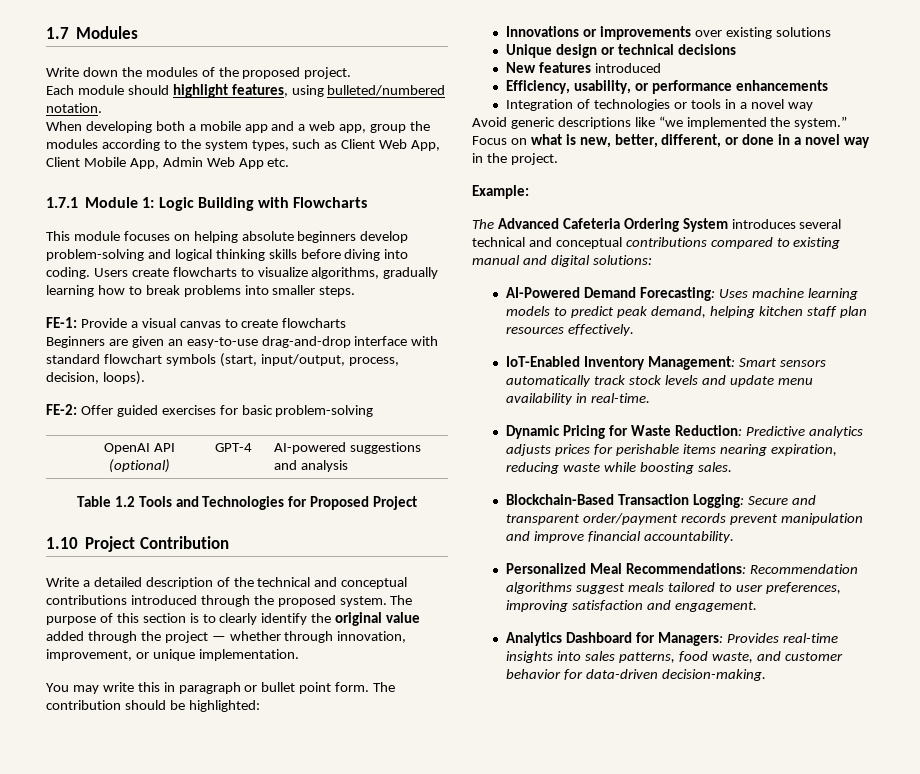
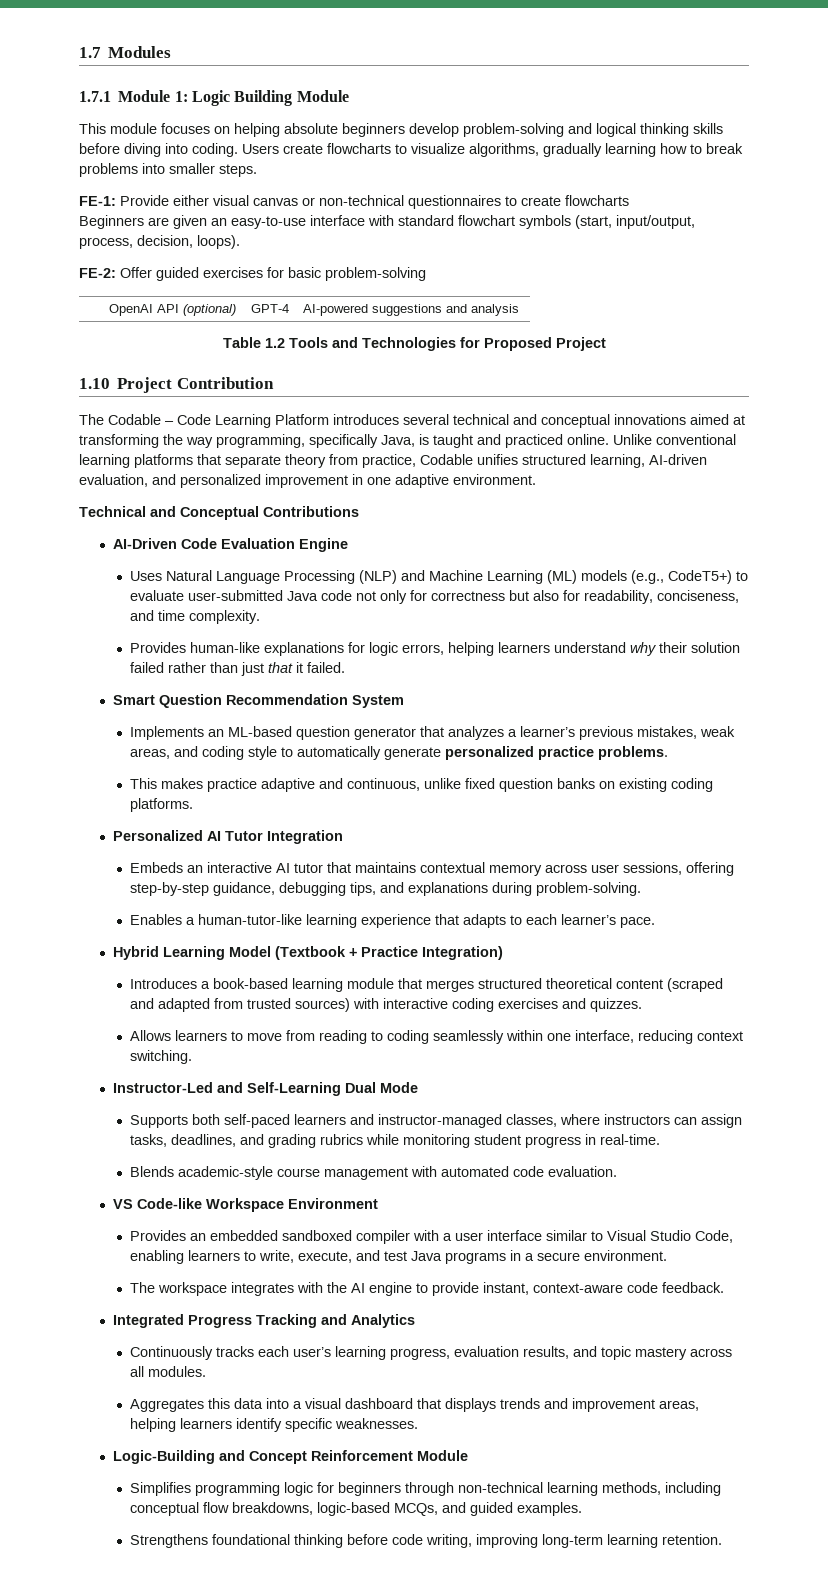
[46,67,352,79] [46,84,446,98] [46,103,102,113] [46,121,431,133] [46,139,441,151] [46,157,290,169] // Write down the modules of the proposed project. // Each module should highlight features, using bulleted/numbered notation. // When developing both a mobile app and a web app, group the modules according to the system types, such as Client Web App, Client Mobile App, Admin Web App etc. -> (172, 52) none
[257,197,368,208] with Flowcharts -> [296,90,349,102] Module
[130,321,138,328] a -> [173,195,209,206] either
(221, 324) none -> [302,195,501,209] or non-technical questionnaires
[261,336,351,348] drag-and-drop -> (306, 222) none
[46,577,408,589] [46,595,413,607] [46,612,421,626] [46,631,407,643] [46,649,299,661] [46,682,396,694] [46,700,260,712] [506,26,831,40] [506,44,736,58] [506,62,662,73] [506,80,828,94] [506,99,813,111] [472,116,848,129] [472,134,870,148] [472,153,558,165] [472,185,529,199] [472,218,728,232] Write a detailed description of the technical and conceptual contributions introduced through the proposed system. The purpose of this section is to clearly identify the original value added through the project — whether through innovation, improvement, or unique implementation. // You may write this in paragraph or bullet point form. The contribution should be highlighted: // Innovations or improvements over existing solutions // Unique design or technical decisions // New features introduced // Efficiency, usability, or performance enhancements // Integration of technologies or tools in a novel way // Avoid generic descriptions like “we implemented the system.” Focus on what is new, better, different, or done in a novel way in the project. // Example: // The Advanced Cafeteria Ordering System -> [79,414,329,428] The Codable – Code Learning Platform
[625,237,841,249] [472,255,652,267] [506,287,858,301] [506,306,867,318] [506,324,635,336] [506,356,826,370] [506,375,813,387] [506,393,651,405] [506,425,863,439] [506,444,837,456] [506,462,732,474] [506,494,816,508] [506,513,863,525] [506,531,735,543] [506,563,859,574] [506,582,841,594] [506,600,758,612] [506,632,838,646] [506,651,843,663] [506,669,767,681] contributions compared to existing manual and digital solutions: // AI-Powered Demand Forecasting: Uses machine learning models to predict peak demand, helping kitchen staff plan resources effectively. // IoT-Enabled Inventory Management: Smart sensors automatically track stock levels and update menu availability in real-time. // Dynamic Pricing for Waste Reduction: Predictive analytics adjusts prices for perishable items nearing expiration, reducing waste while boosting sales. // Blockchain-Based Transaction Logging: Secure and transparent order/payment records prevent manipulation and improve financial accountability. // Personalized Meal Recommendations: Recommendation algorithms suggest meals tailored to user preferences, improving satisfaction and engagement. // Analytics Dashboard for Managers: Provides real-time insights into sales patterns, food waste, and customer behavior for data-driven decision-making. -> [614,414,745,425] [79,434,736,448] [79,454,707,468] [79,474,536,488] [79,506,359,520] [112,538,348,552] [130,570,749,584] [130,590,740,604] [130,610,261,624] [130,642,741,656] [130,662,346,676] [112,694,404,708] [130,726,736,740] [130,746,669,760] [130,778,714,792] [130,798,194,812] [112,830,343,844] [130,862,735,876] [130,882,642,896] [130,914,656,928] [112,946,503,960] [130,978,724,992] [130,998,643,1012] [130,1030,744,1044] [130,1050,193,1064] [112,1082,418,1096] [130,1114,743,1128] [130,1134,661,1148] [130,1166,618,1180] [112,1198,378,1212] [130,1230,734,1244] [130,1250,668,1264] [130,1282,725,1296] [112,1314,415,1328] [130,1346,733,1360] [130,1366,207,1377] [130,1398,700,1412] [130,1418,419,1432] [112,1450,468,1464] [130,1482,722,1496] [130,1502,583,1516] [130,1534,723,1548] innovations aimed at transforming the way programming, specifically Java, is taught and practiced online. Unlike conventional learning platforms that separate theory from practice, Codable unifies structured learning, AI-driven evaluation, and personalized improvement in one adaptive environment. // Technical and Conceptual Contributions // AI-Driven Code Evaluation Engine // Uses Natural Language Processing (NLP) and Machine Learning (ML) models (e.g., CodeT5+) to evaluate user-submitted Java code not only for correctness but also for readability, conciseness, and time complexity. // Provides human-like explanations for logic errors, helping learners understand why their solution failed rather than just that it failed. // Smart Question Recommendation System // Implements an ML-based question generator that analyzes a learner’s previous mistakes, weak areas, and coding style to automatically generate personalized practice problems. // This makes practice adaptive and continuous, unlike fixed question banks on existing coding platforms. // Personalized AI Tutor Integration // Embeds an interactive AI tutor that maintains contextual memory across user sessions, offering step-by-step guidance, debugging tips, and explanations during problem-solving. // Enables a human-tutor-like learning experience that adapts to each learner’s pace. // Hybrid Learning Model (Textbook + Practice Integration) // Introduces a book-based learning module that merges structured theoretical content (scraped and adapted from trusted sources) with interactive coding exercises and quizzes. // Allows learners to move from reading to coding seamlessly within one interface, reducing context switching. // Instructor-Led and Self-Learning Dual Mode // Supports both self-paced learners and instructor-managed classes, where instructors can assign tasks, deadlines, and grading rubrics while monitoring student progress in real-time. // Blends academic-style course management with automated code evaluation. // VS Code-like Workspace Environment // Provides an embedded sandboxed compiler with a user interface similar to Visual Studio Code, enabling learners to write, execute, and test Java programs in a secure environment. // The workspace integrates with the AI engine to provide instant, context-aware code feedback. // Integrated Progress Tracking and Analytics // Continuously tracks each user’s learning progress, evaluation results, and topic mastery across all modules. // Aggregates this data into a visual dashboard that displays trends and improvement areas, helping learners identify specific weaknesses. // Logic-Building and Concept Reinforcement Module // Simplifies programming logic for beginners through non-technical learning methods, including conceptual flow breakdowns, logic-based MCQs, and guided examples. // Strengthens foundational thinking before code writing, improving long-term learning retention.

